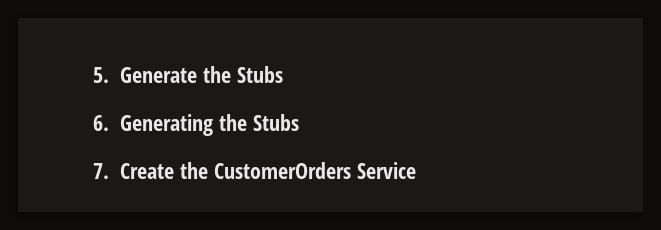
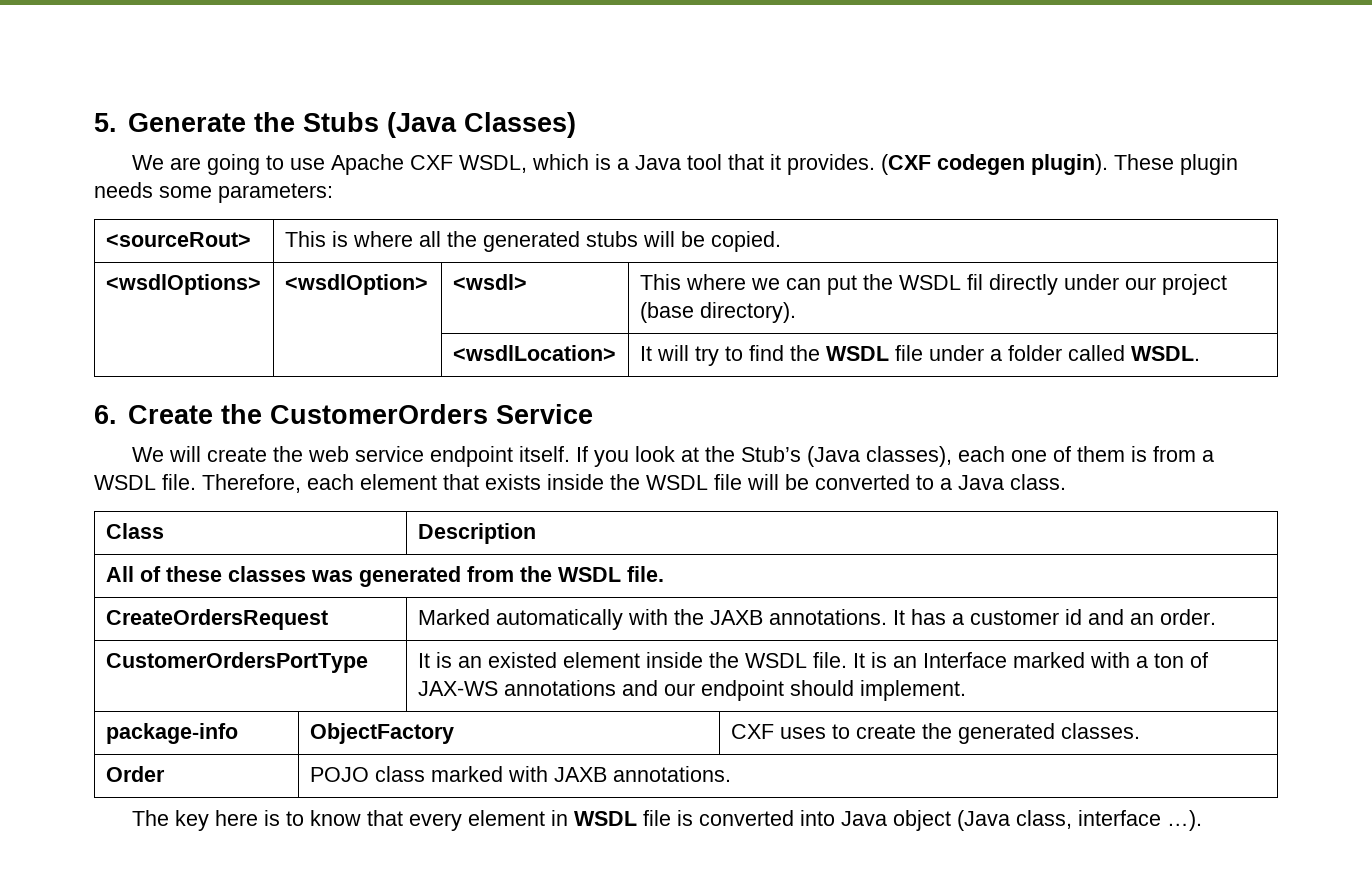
[93,114,300,136] [93,162,417,179] // 6. Generating the Stubs // 7. Create the CustomerOrders Service -> [386,112,576,138] [131,154,1238,175] [94,182,333,203] [105,232,251,247] [284,231,781,252] [105,274,261,295] [284,274,428,295] [452,274,527,290] [639,274,1227,295] [639,302,796,323] [452,345,616,361] [639,345,1200,366] [94,404,593,424] [131,446,1214,467] [94,474,1066,493] [105,523,164,539] [417,523,536,544] [105,566,664,587] [105,609,328,630] [417,609,1216,630] [105,652,368,673] [417,652,1208,668] [417,680,966,701] [105,723,238,744] [309,723,454,744] [730,723,1140,744] [105,766,165,782] [309,766,731,782] [131,810,1202,831] (Java Classes) // We are going to use Apache CXF WSDL, which is a Java tool that it provides. (CXF codegen plugin). These plugin needs some parameters: // <sourceRout> | This is where all the generated stubs will be copied. // <wsdlOptions> | <wsdlOption> | <wsdl> | This where we can put the WSDL fil directly under our project (base directory). // | | <wsdlLocation> | It will try to find the WSDL file under a folder called WSDL. // 6. Create the CustomerOrders Service // We will create the web service endpoint itself. If you look at the Stub’s (Java classes), each one of them is from a WSDL file. Therefore, each element that exists inside the WSDL file will be converted to a Java class. // Class | Description // All of these classes was generated from the WSDL file. // CreateOrdersRequest | Marked automatically with the JAXB annotations. It has a customer id and an order. // CustomerOrdersPortType | It is an existed element inside the WSDL file. It is an Interface marked with a ton of JAX-WS annotations and our endpoint should implement. // package-info | ObjectFactory | CXF uses to create the generated classes. // Order | POJO class marked with JAXB annotations. // The key here is to know that every element in WSDL file is converted into Java object (Java class, interface …).

